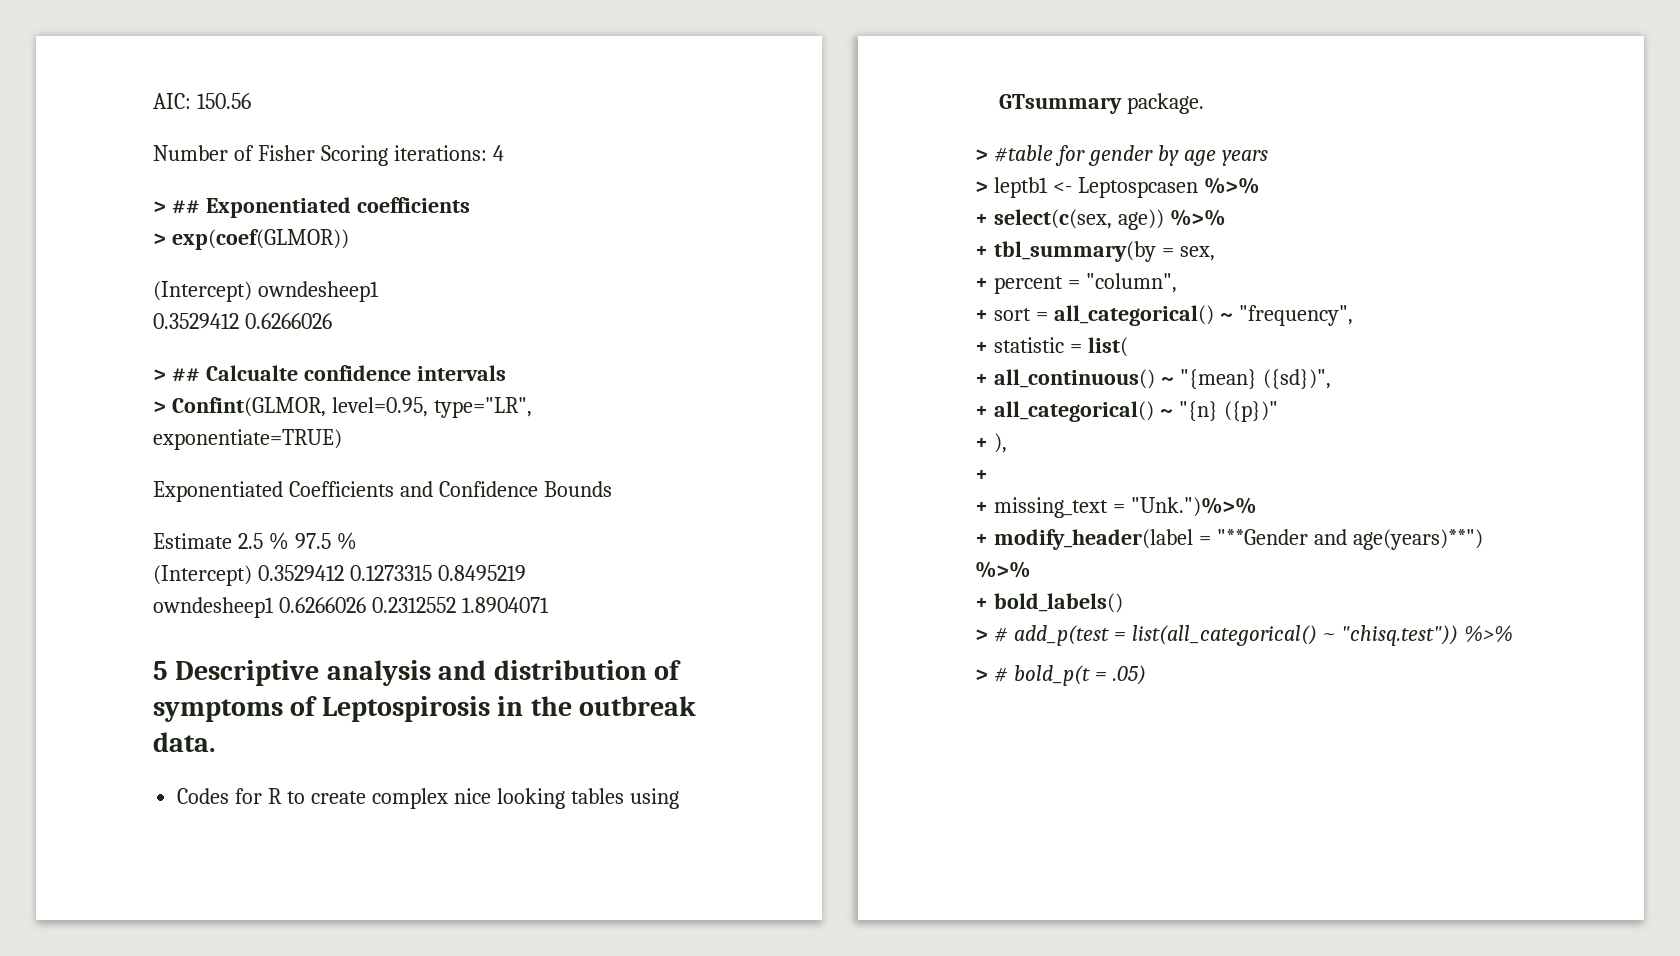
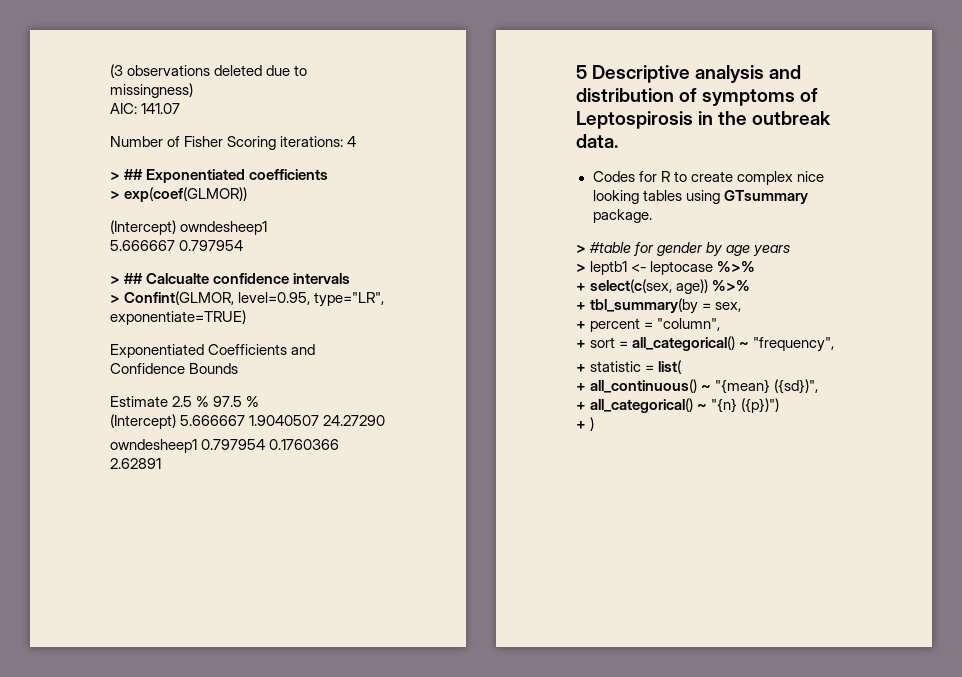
[153,93,251,109] AIC: 150.56 -> [110,64,308,78] [110,83,193,98] [110,103,181,114] (3 observations deleted due to missingness) // AIC: 141.07
[153,313,332,329] 0.3529412 0.6266026 -> [110,240,244,251] 5.666667 0.797954
[257,565,526,581] [153,597,549,618] 0.3529412 0.1273315 0.8495219 // owndesheep1 0.6266026 0.2312552 1.8904071 -> [180,415,386,426] [110,439,340,453] [110,458,161,469] 5.666667 1.9040507 24.27290 // owndesheep1 0.797954 0.1760366 2.62891
[1077,177,1198,198] Leptospcasen -> [650,261,714,275] leptocase
[1223,401,1278,422] [975,433,1007,453] [975,470,988,481] [975,497,1256,518] [975,529,1483,550] [975,561,1030,578] [975,593,1123,613] [975,625,1513,646] [975,665,1146,686] ({p})" // + ), // + // + missing_text = "Unk.")%>% // + modify_header(label = "**Gender and age(years)**") %>% // + bold_labels() // > # add_p(test = list(all_categorical() ~ "chisq.test")) %>% // > # bold_p(t = .05) -> [741,398,780,413] [576,417,595,431] ({p})") // + )

